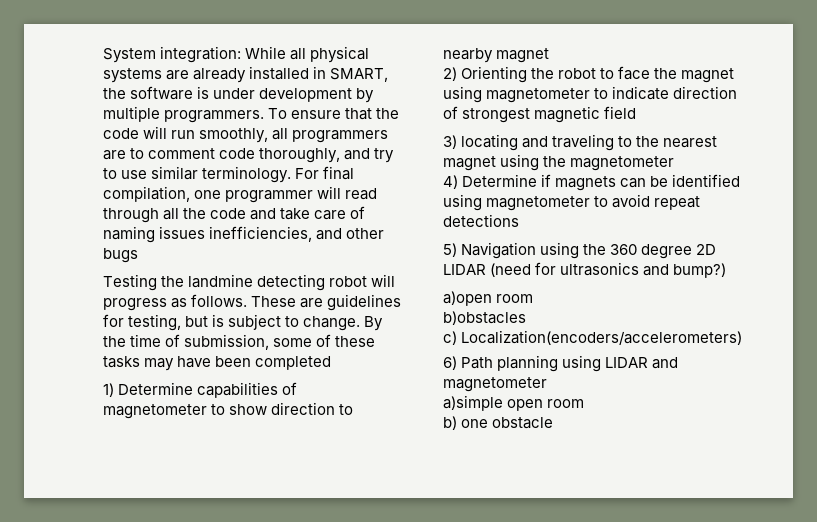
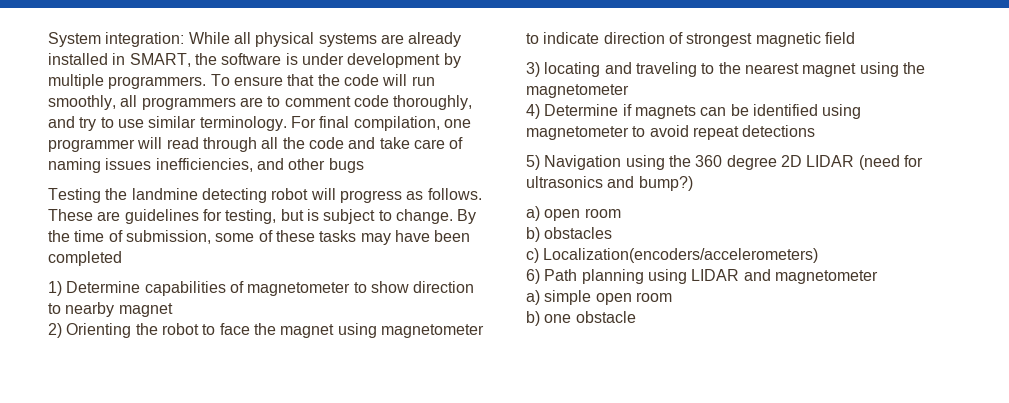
[443,291,534,306] [443,311,526,325] a)open room // b)obstacles -> [526,206,621,221] [526,227,613,242] a) open room // b) obstacles
[443,395,503,411] a)simple -> [526,290,592,305] a) simple

